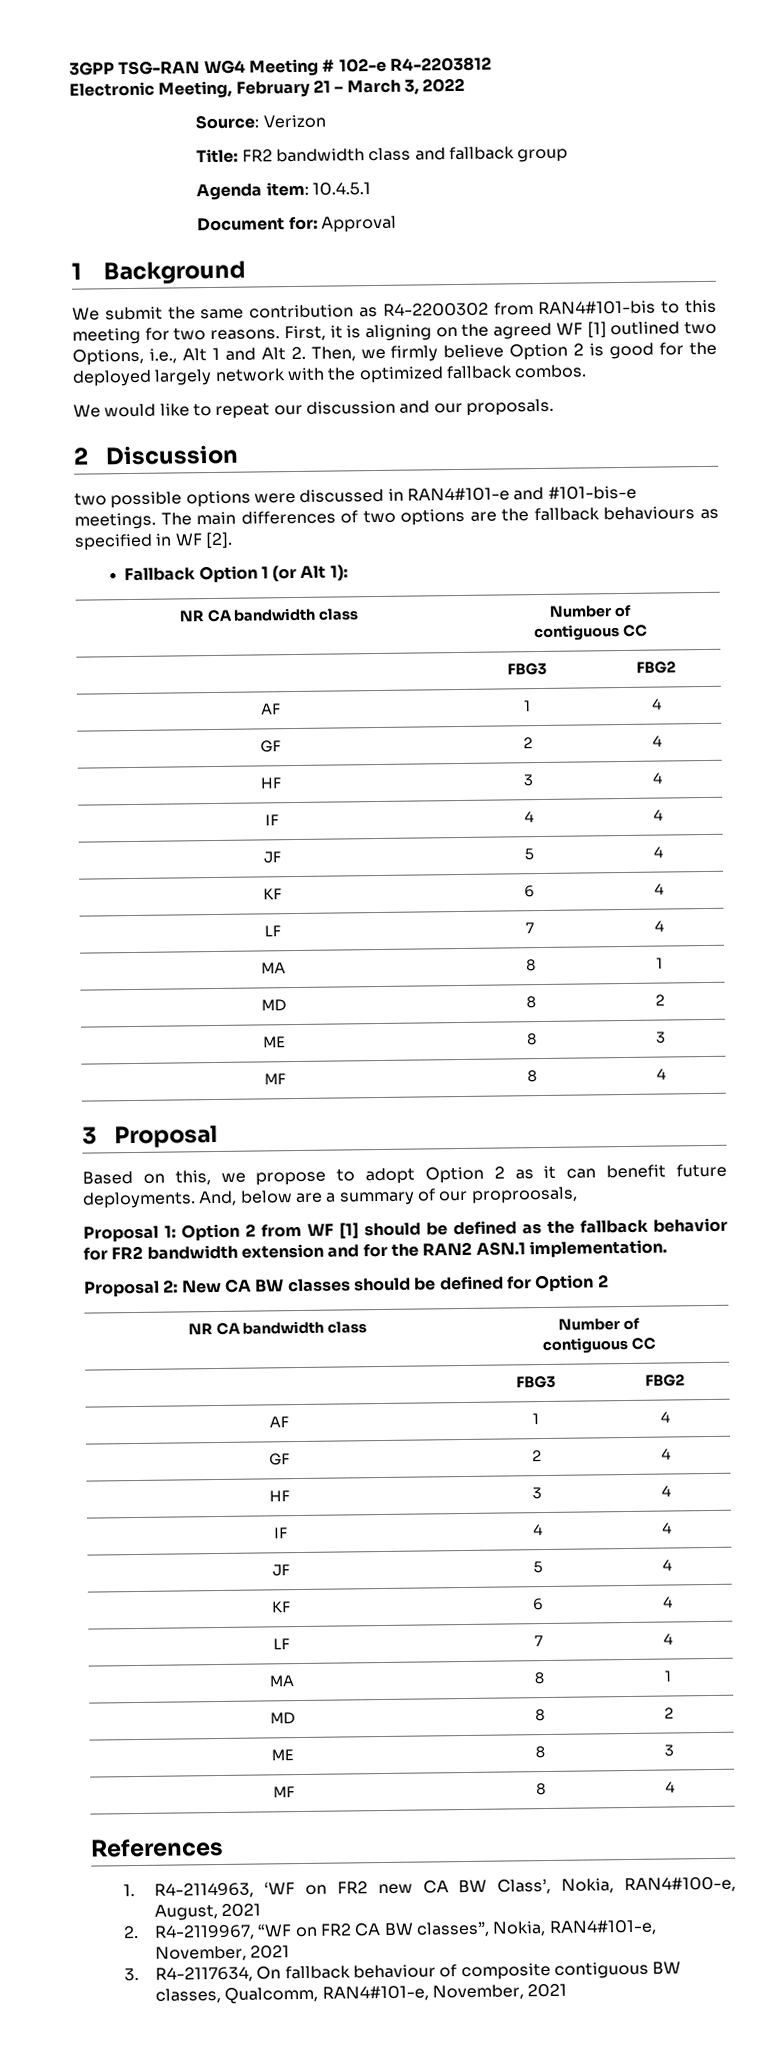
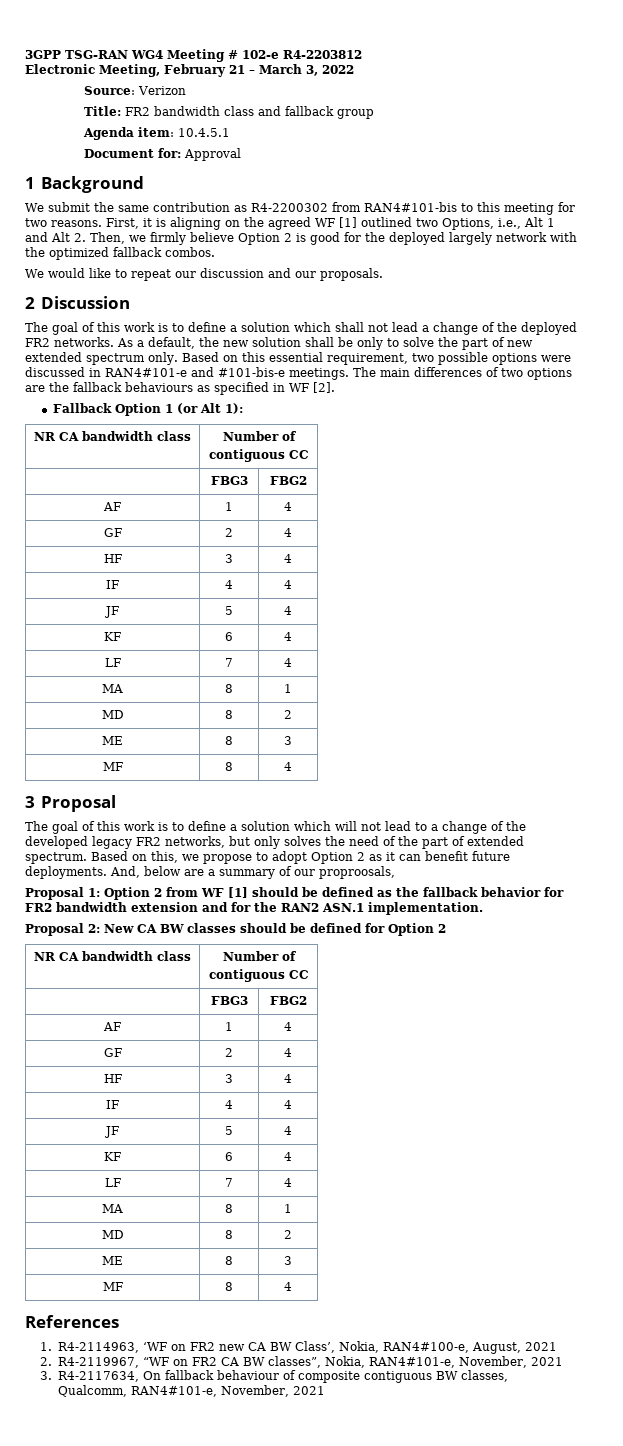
(239, 455) none -> [25,322,577,335] [25,337,533,350] [25,352,408,365] The goal of this work is to define a solution which shall not lead a change of the deployed FR2 networks. As a default, the new solution shall be only to solve the part of new extended spectrum only. Based on this essential requirement,
(218, 1136) none -> [25,821,526,834] [25,836,524,849] [25,852,87,864] The goal of this work is to define a solution which will not lead to a change of the developed legacy FR2 networks, but only solves the need of the part of extended spectrum.

